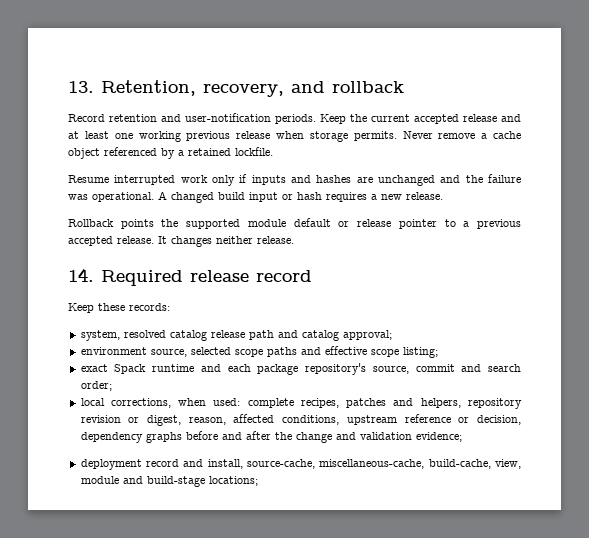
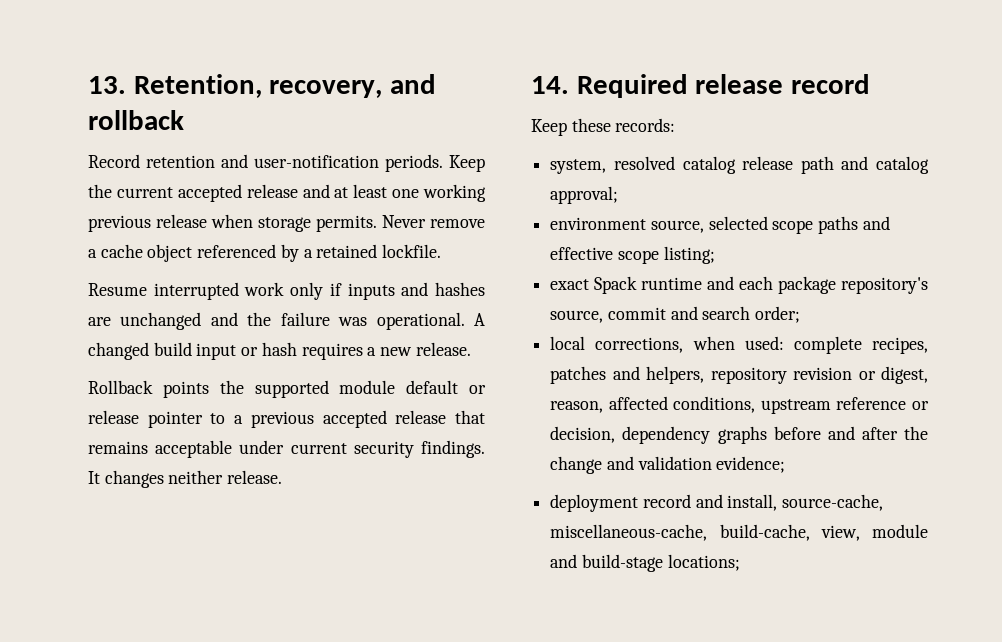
[117,236,154,244] release. -> [395,410,486,424] [88,440,485,458] release that remains acceptable under current security findings.

